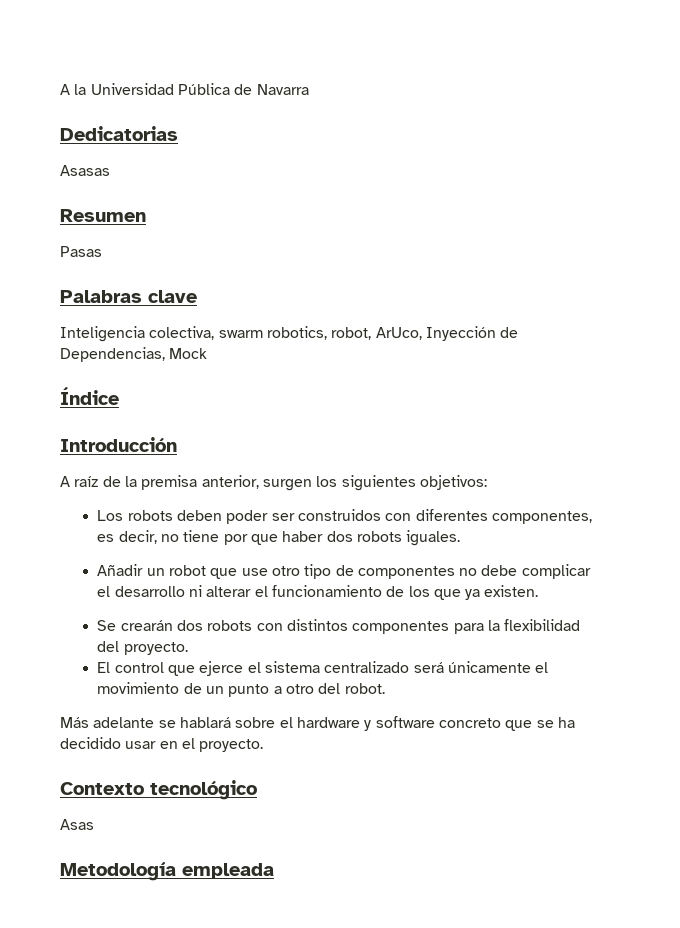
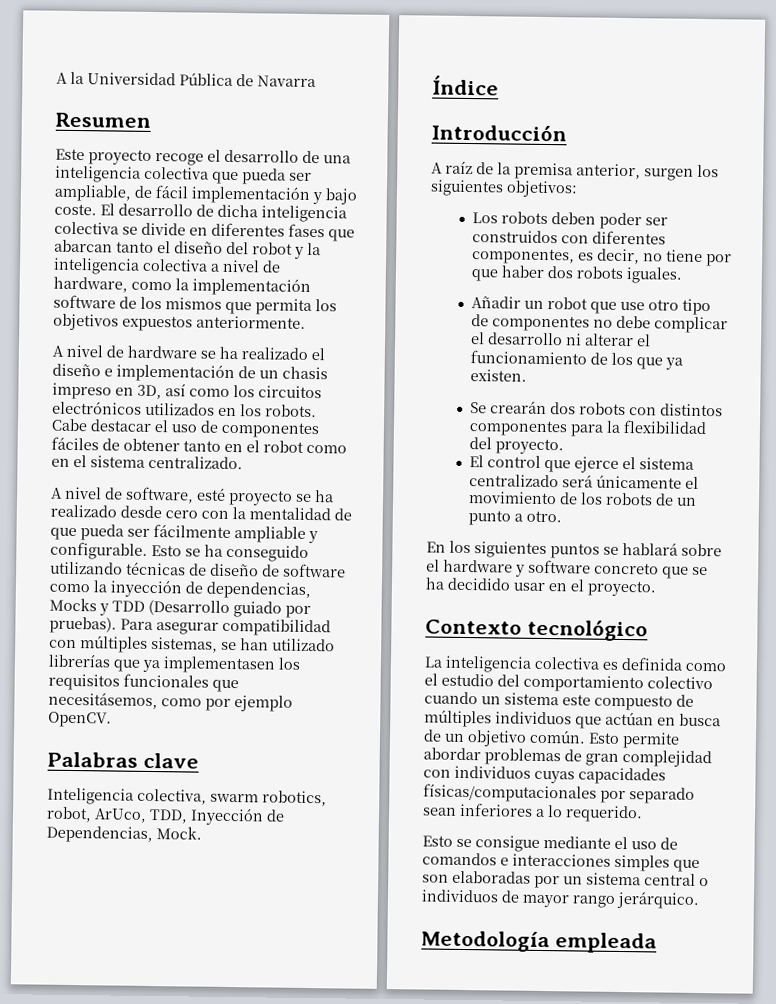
[60,126,178,141] [60,165,110,176] // Dedicatorias // Asasas -> (316, 81) none
[60,246,102,257] Pasas -> [55,148,351,166] [55,165,312,185] [54,184,357,205] [54,203,347,223] [54,221,355,242] [54,239,321,259] [53,257,281,275] [53,276,311,296] [53,294,337,316] [53,313,306,332] [52,344,325,361] [52,363,328,383] [52,382,322,400] [52,400,317,418] [51,418,319,439] [51,436,347,454] [51,454,243,470] [51,486,334,506] [50,504,352,521] [50,524,318,544] [50,541,309,562] [50,561,346,578] [49,579,311,600] [49,597,311,619] [49,616,331,637] [49,635,335,653] [48,653,301,674] [48,673,239,693] [48,691,293,712] [48,711,112,728] Este proyecto recoge el desarrollo de una inteligencia colectiva que pueda ser ampliable, de fácil implementación y bajo coste. El desarrollo de dicha inteligencia colectiva se divide en diferentes fases que abarcan tanto el diseño del robot y la inteligencia colectiva a nivel de hardware, como la implementación software de los mismos que permita los objetivos expuestos anteriormente. // A nivel de hardware se ha realizado el diseño e implementación de un chasis impreso en 3D, así como los circuitos electrónicos utilizados en los robots. Cabe destacar el uso de componentes fáciles de obtener tanto en el robot como en el sistema centralizado. // A nivel de software, esté proyecto se ha realizado desde cero con la mentalidad de que pueda ser fácilmente ampliable y configurable. Esto se ha conseguido utilizando técnicas de diseño de software como la inyección de dependencias, Mocks y TDD (Desarrollo guiado por pruebas). Para asegurar compatibilidad con múltiples sistemas, se han utilizado librerías que ya implementasen los requisitos funcionales que necesitásemos, como por ejemplo OpenCV.
(422, 333) none -> [149,808,188,824] TDD,
[169,348,208,359] Mock -> [156,826,202,840] Mock.
[205,683,385,697] [60,717,155,728] un punto a otro del robot. // Más adelante -> [580,492,698,506] [468,510,563,526] [426,540,600,559] los robots de un punto a otro. // En los siguientes puntos
[60,819,94,830] Asas -> [424,655,726,673] [424,673,713,693] [424,691,694,711] [424,709,721,729] [423,729,680,749] [423,747,712,768] [423,765,666,785] [423,783,695,804] [423,802,643,823] [422,835,678,852] [422,852,700,872] [422,870,709,889] [421,889,700,909] La inteligencia colectiva es definida como el estudio del comportamiento colectivo cuando un sistema este compuesto de múltiples individuos que actúan en busca de un objetivo común. Esto permite abordar problemas de gran complejidad con individuos cuyas capacidades físicas/computacionales por separado sean inferiores a lo requerido. // Esto se consigue mediante el uso de comandos e interacciones simples que son elaboradas por un sistema central o individuos de mayor rango jerárquico.

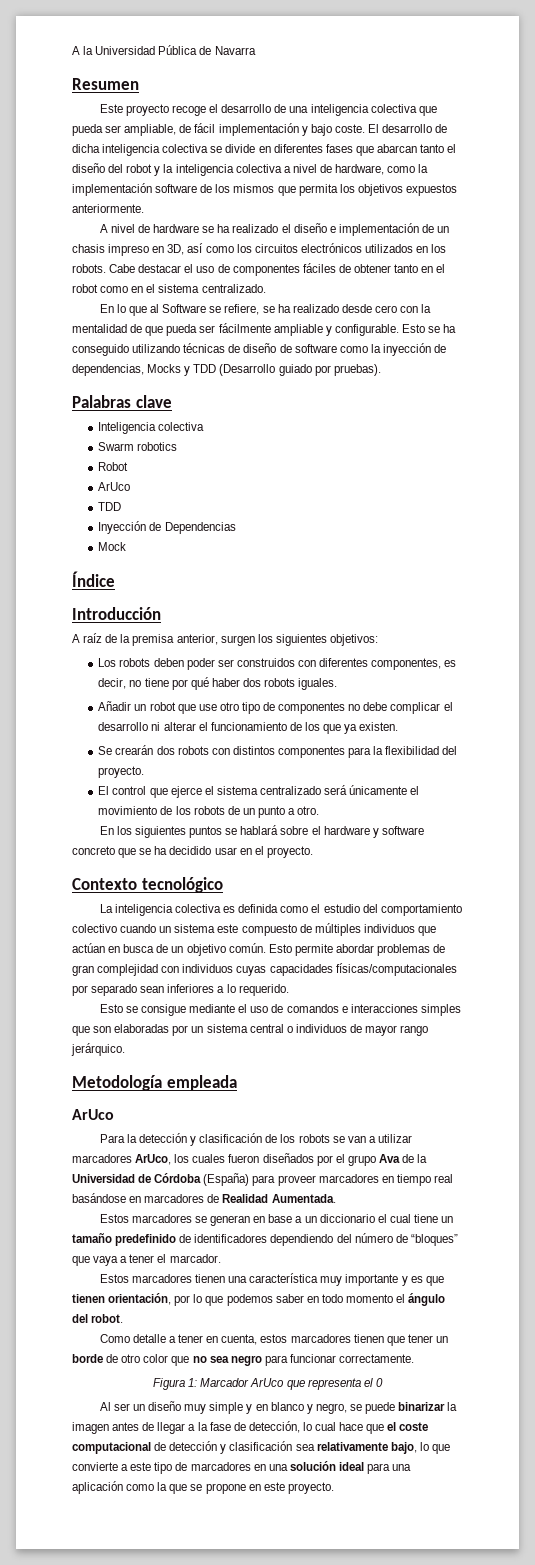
[51,486,293,506] A nivel de software, esté proyecto -> [99,304,260,316] En lo que al Software se refiere,
[120,618,331,637] [49,635,335,653] [48,653,301,674] [48,673,239,693] [48,691,293,712] [48,711,112,728] [47,751,199,769] [47,787,327,807] [46,806,285,826] [46,825,202,844] Para asegurar compatibilidad con múltiples sistemas, se han utilizado librerías que ya implementasen los requisitos funcionales que necesitásemos, como por ejemplo OpenCV. // Palabras clave // Inteligencia colectiva, swarm robotics, robot, ArUco, TDD, Inyección de Dependencias, Mock. -> [72,395,172,408] [98,422,205,434] [98,442,178,451] [98,462,129,471] [98,482,131,491] [98,502,122,511] [98,521,236,534] [98,542,127,551] // Palabras clave // Inteligencia colectiva // Swarm robotics // Robot // ArUco // TDD // Inyección de Dependencias // Mock
[471,269,499,282] que -> [190,677,209,690] qué
(657, 943) none -> [72,1109,114,1120] [99,1133,412,1146] [72,1153,428,1166] [72,1173,453,1186] [72,1193,336,1203] [99,1214,454,1226] [72,1233,458,1246] [72,1254,221,1266] [99,1273,444,1286] [72,1293,446,1306] [72,1314,124,1323] [99,1334,448,1346] [72,1354,415,1366] [153,1378,383,1390] [99,1401,458,1414] [72,1421,429,1434] [72,1441,450,1454] [72,1461,412,1474] [72,1481,334,1494] // ArUco // Para la detección y clasificación de los robots se van a utilizar marcadores ArUco, los cuales fueron diseñados por el grupo Ava de la Universidad de Córdoba (España) para proveer marcadores en tiempo real basándose en marcadores de Realidad Aumentada. // Estos marcadores se generan en base a un diccionario el cual tiene un tamaño predefinido de identificadores dependiendo del número de “bloques” que vaya a tener el marcador. // Estos marcadores tienen una característica muy importante y es que tienen orientación, por lo que podemos saber en todo momento el ángulo del robot. // Como detalle a tener en cuenta, estos marcadores tienen que tener un borde de otro color que no sea negro para funcionar correctamente. // Figura 1: Marcador ArUco que representa el 0 // Al ser un diseño muy simple y en blanco y negro, se puede binarizar la imagen antes de llegar a la fase de detección, lo cual hace que el coste computacional de detección y clasificación sea relativamente bajo, lo que convierte a este tipo de marcadores en una solución ideal para una aplicación como la que se propone en este proyecto.

